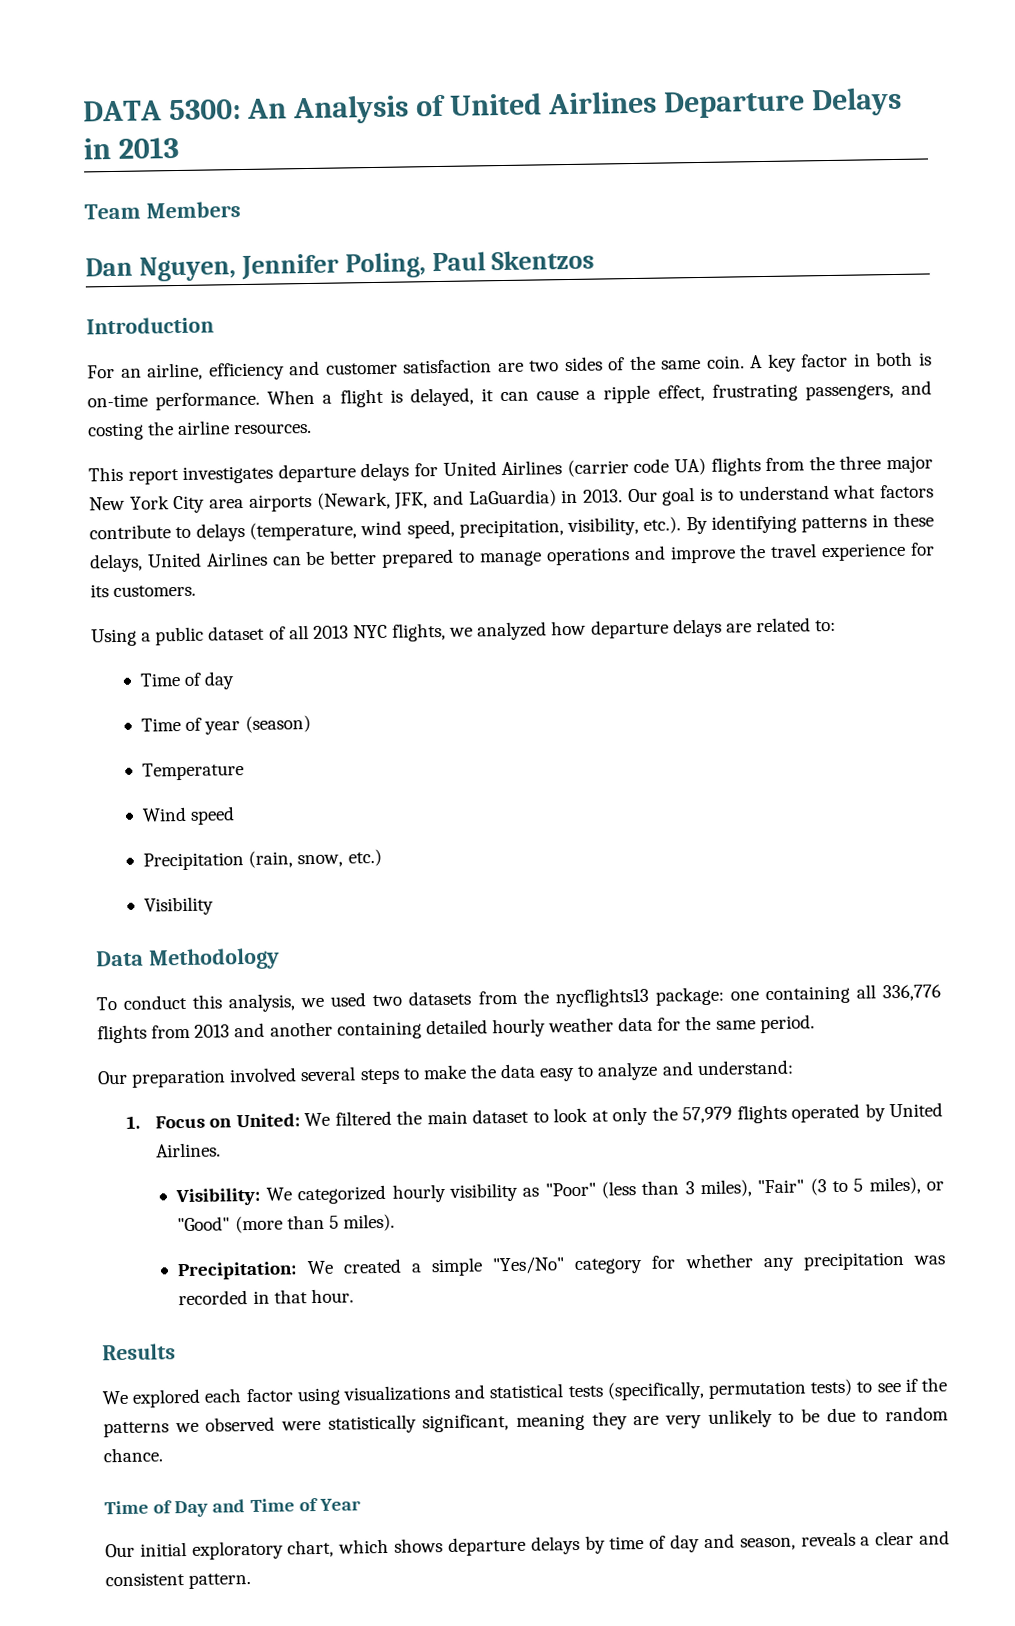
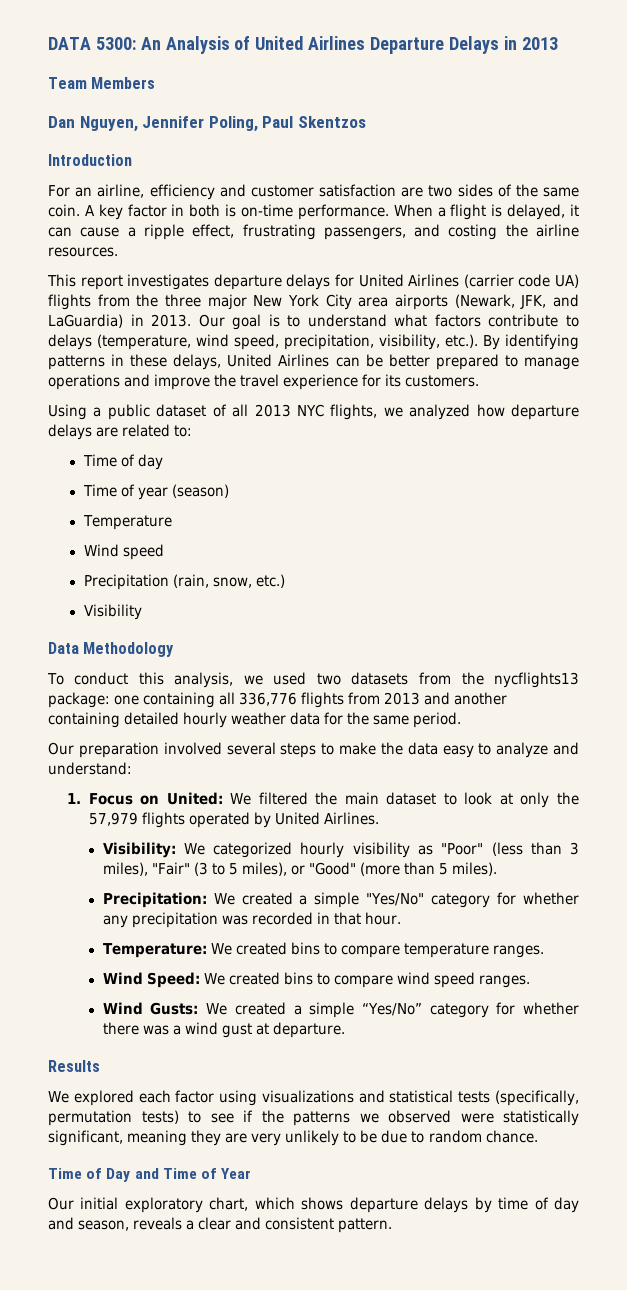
(354, 1296) none -> [102,942,545,958] [102,972,531,988] [102,1002,579,1018] [102,1022,346,1038] // Temperature: We created bins to compare temperature ranges. // Wind Speed: We created bins to compare wind speed ranges. // Wind Gusts: We created a simple “Yes/No” category for whether there was a wind gust at departure.

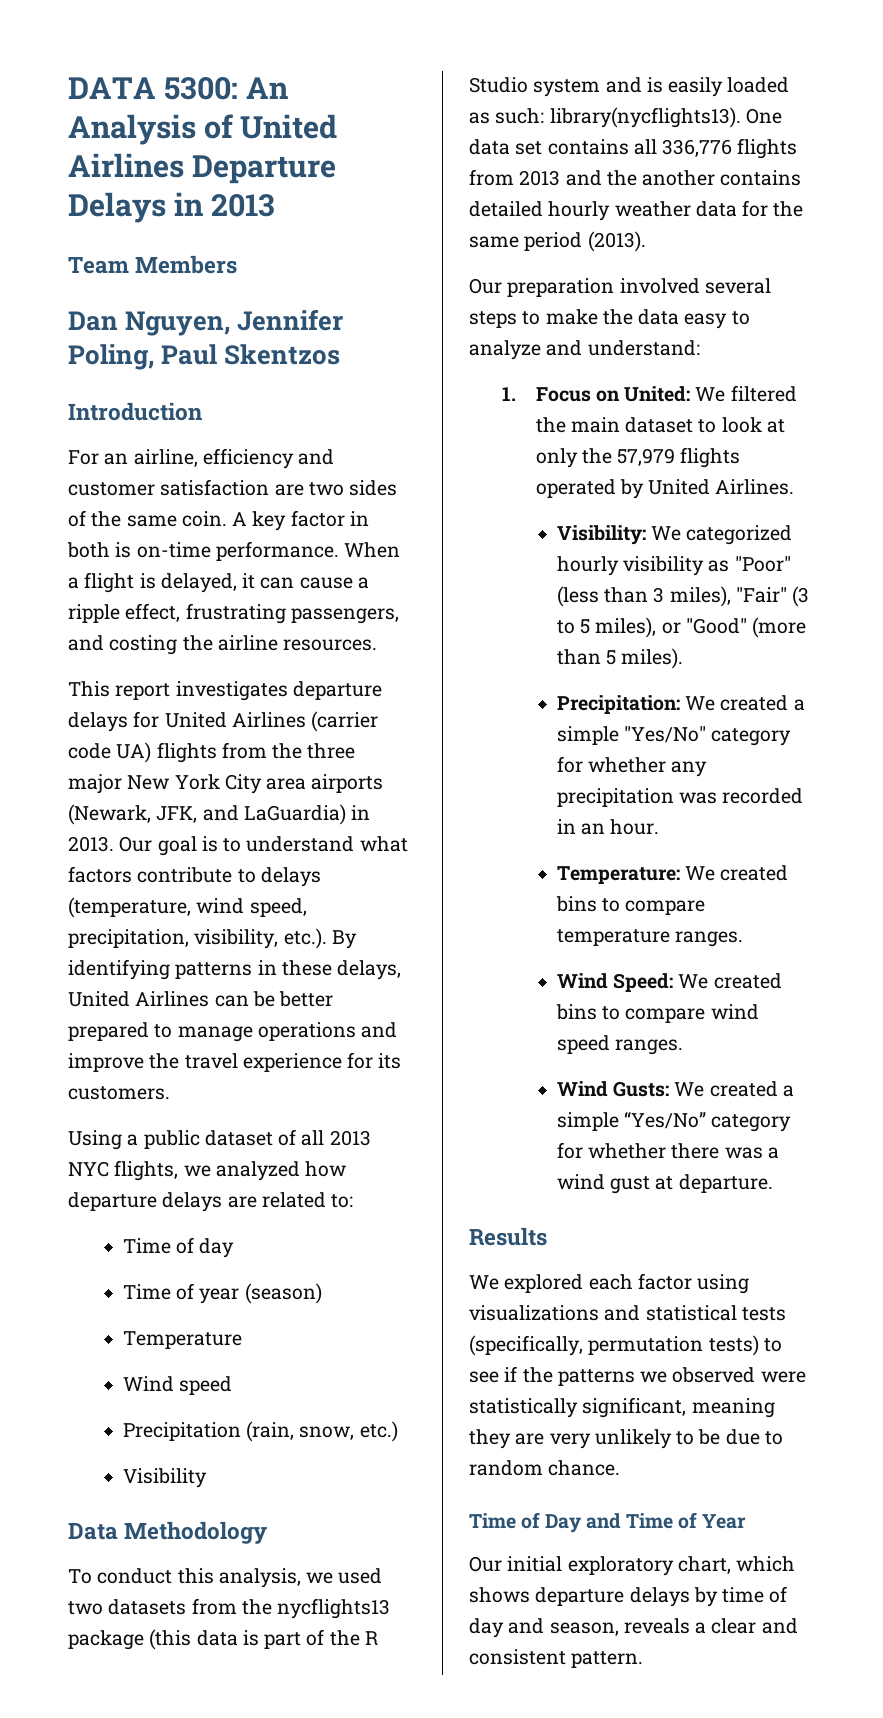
[48,692,216,708] package: one containing -> [68,1629,378,1650] [469,77,790,97] [469,107,782,128] [469,139,629,155] package (this data is part of the R Studio system and is easily loaded as such: library(nycflights13). One data set contains
[454,692,508,705] [48,712,120,728] another containing -> [606,170,802,186] the another contains
[413,712,462,728] period. -> [524,231,646,252] period (2013).
[333,912,361,925] that -> [581,823,606,835] an

